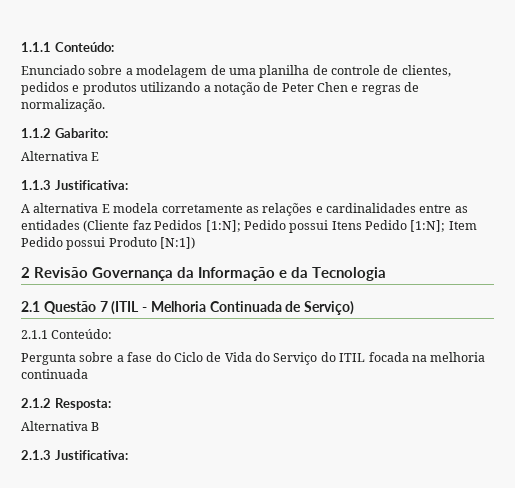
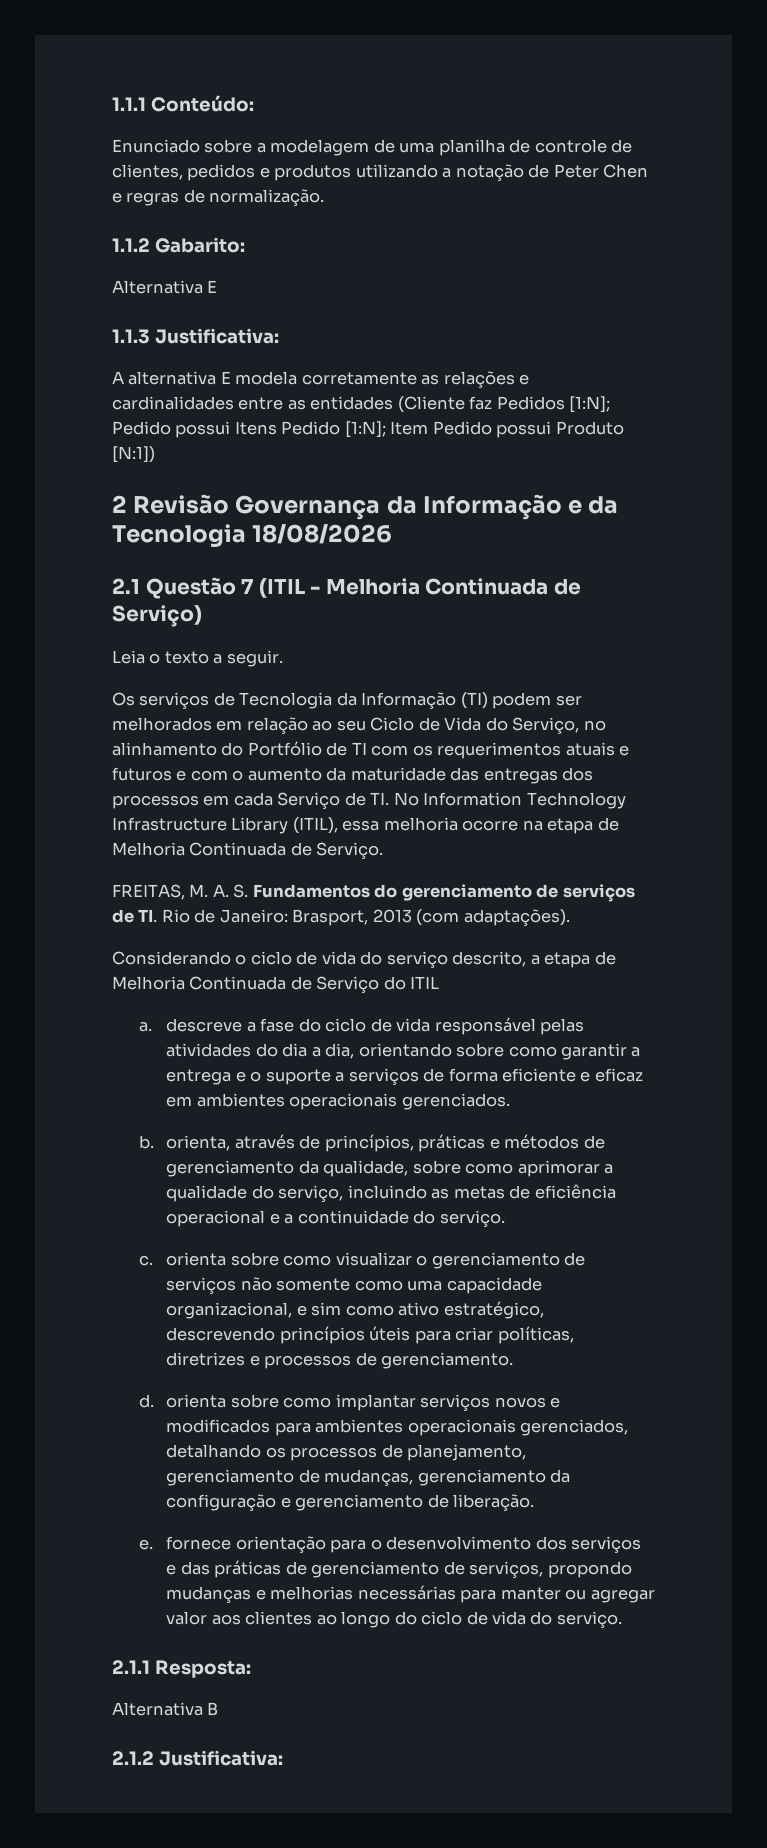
(386, 274) none -> [252,524,393,544] 18/08/2026
[21,329,113,339] [21,352,486,365] [21,369,88,379] [21,398,51,408] 2.1.1 Conteúdo: // Pergunta sobre a fase do Ciclo de Vida do Serviço do ITIL focada na melhoria continuada // 2.1.2 -> [112,650,283,667] [112,692,582,709] [112,717,606,734] [112,741,630,759] [112,767,594,784] [112,792,626,809] [112,817,619,834] [112,842,384,859] [112,884,635,902] [112,909,570,926] [112,951,616,968] [112,976,440,993] [139,1017,584,1035] [166,1043,641,1060] [166,1068,643,1085] [166,1093,510,1110] [139,1134,605,1152] [166,1160,614,1177] [166,1184,616,1202] [166,1210,505,1227] [139,1252,586,1269] [166,1277,542,1294] [166,1301,544,1319] [166,1326,574,1344] [166,1352,514,1369] [139,1394,561,1411] [166,1419,629,1436] [166,1444,527,1461] [166,1469,571,1486] [166,1494,535,1511] [139,1536,642,1553] [166,1560,632,1578] [166,1585,655,1603] [166,1611,622,1628] [112,1660,150,1674] Leia o texto a seguir. // Os serviços de Tecnologia da Informação (TI) podem ser melhorados em relação ao seu Ciclo de Vida do Serviço, no alinhamento do Portfólio de TI com os requerimentos atuais e futuros e com o aumento da maturidade das entregas dos processos em cada Serviço de TI. No Information Technology Infrastructure Library (ITIL), essa melhoria ocorre na etapa de Melhoria Continuada de Serviço. // FREITAS, M. A. S. Fundamentos do gerenciamento de serviços de TI. Rio de Janeiro: Brasport, 2013 (com adaptações). // Considerando o ciclo de vida do serviço descrito, a etapa de Melhoria Continuada de Serviço do ITIL // a. descreve a fase do ciclo de vida responsável pelas atividades do dia a dia, orientando sobre como garantir a entrega e o suporte a serviços de forma eficiente e eficaz em ambientes operacionais gerenciados. // b. orienta, através de princípios, práticas e métodos de gerenciamento da qualidade, sobre como aprimorar a qualidade do serviço, incluindo as metas de eficiência operacional e a continuidade do serviço. // c. orienta sobre como visualizar o gerenciamento de serviços não somente como uma capacidade organizacional, e sim como ativo estratégico, descrevendo princípios úteis para criar políticas, diretrizes e processos de gerenciamento. // d. orienta sobre como implantar serviços novos e modificados para ambientes operacionais gerenciados, detalhando os processos de planejamento, gerenciamento de mudanças, gerenciamento da configuração e gerenciamento de liberação. // e. fornece orientação para o desenvolvimento dos serviços e das práticas de gerenciamento de serviços, propondo mudanças e melhorias necessárias para manter ou agregar valor aos clientes ao longo do ciclo de vida do serviço. // 2.1.1
[21,450,51,460] 2.1.3 -> [112,1751,154,1765] 2.1.2

